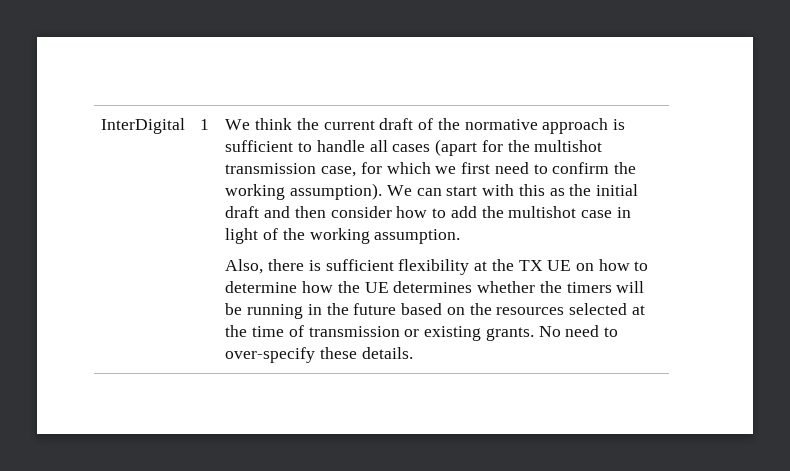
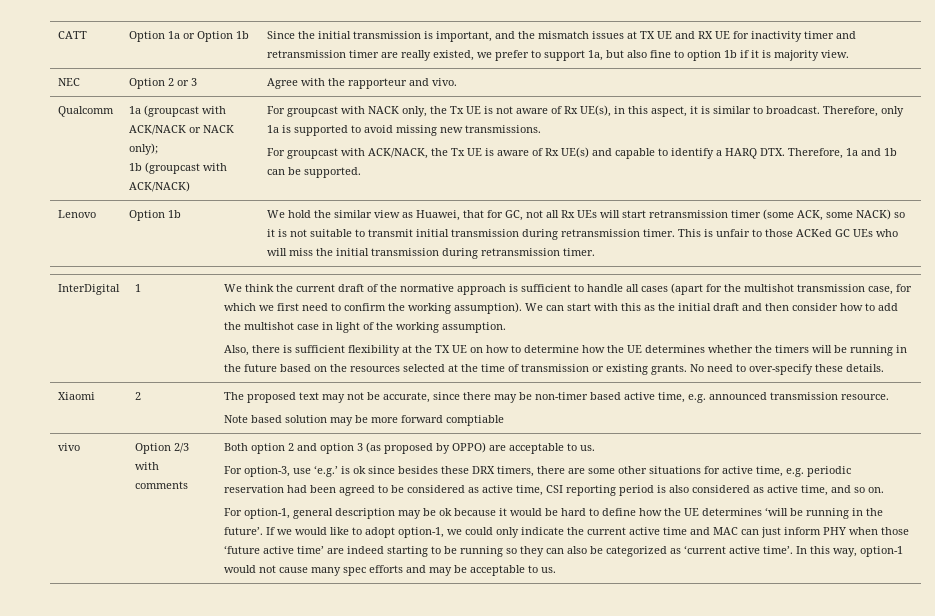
(101, 126) none -> [57,31,87,39] [128,31,249,42] [266,31,856,42] [266,50,849,61] [57,78,80,86] [128,78,197,89] [266,78,457,89] [57,106,114,117] [128,105,226,117] [128,125,234,135] [128,143,158,155] [128,162,227,174] [128,181,190,192] [266,105,904,117] [266,125,541,136] [266,147,897,159] [266,167,361,178] [57,210,96,218] [128,210,181,221] [266,209,905,221] [266,229,898,240] [266,248,595,259] CATT | Option 1a or Option 1b | Since the initial transmission is important, and the mismatch issues at TX UE and RX UE for inactivity timer and retransmission timer are really existed, we prefer to support 1a, but also fine to option 1b if it is majority view. // NEC | Option 2 or 3 | Agree with the rapporteur and vivo. // Qualcomm | 1a (groupcast with ACK/NACK or NACK only); // 1b (groupcast with ACK/NACK) | For groupcast with NACK only, the Tx UE is not aware of Rx UE(s), in this aspect, it is similar to broadcast. Therefore, only 1a is supported to avoid missing new transmissions. // For groupcast with ACK/NACK, the Tx UE is aware of Rx UE(s) and capable to identify a HARQ DTX. Therefore, 1a and 1b can be supported. // Lenovo | Option 1b | We hold the similar view as Huawei, that for GC, not all Rx UEs will start retransmission timer (some ACK, some NACK) so it is not suitable to transmit initial transmission during retransmission timer. This is unfair to those ACKed GC UEs who will miss the initial transmission during retransmission timer. //
(413, 353) none -> [57,392,95,400] [134,392,141,400] [223,392,889,403] [223,415,504,426] [57,443,80,451] [134,443,189,454] [134,462,159,470] [134,481,188,489] [223,442,595,454] [223,465,851,477] [223,485,884,496] [223,507,883,519] [223,527,909,538] [223,545,903,557] [223,565,556,576] // Xiaomi | 2 | The proposed text may not be accurate, since there may be non-timer based active time, e.g. announced transmission resource. // Note based solution may be more forward comptiable // vivo | Option 2/3 with comments | Both option 2 and option 3 (as proposed by OPPO) are acceptable to us. // For option-3, use ‘e.g.’ is ok since besides these DRX timers, there are some other situations for active time, e.g. periodic reservation had been agreed to be considered as active time, CSI reporting period is also considered as active time, and so on. // For option-1, general description may be ok because it would be hard to define how the UE determines ‘will be running in the future’. If we would like to adopt option-1, we could only indicate the current active time and MAC can just inform PHY when those ‘future active time’ are indeed starting to be running so they can also be categorized as ‘current active time’. In this way, option-1 would not cause many spec efforts and may be acceptable to us.

